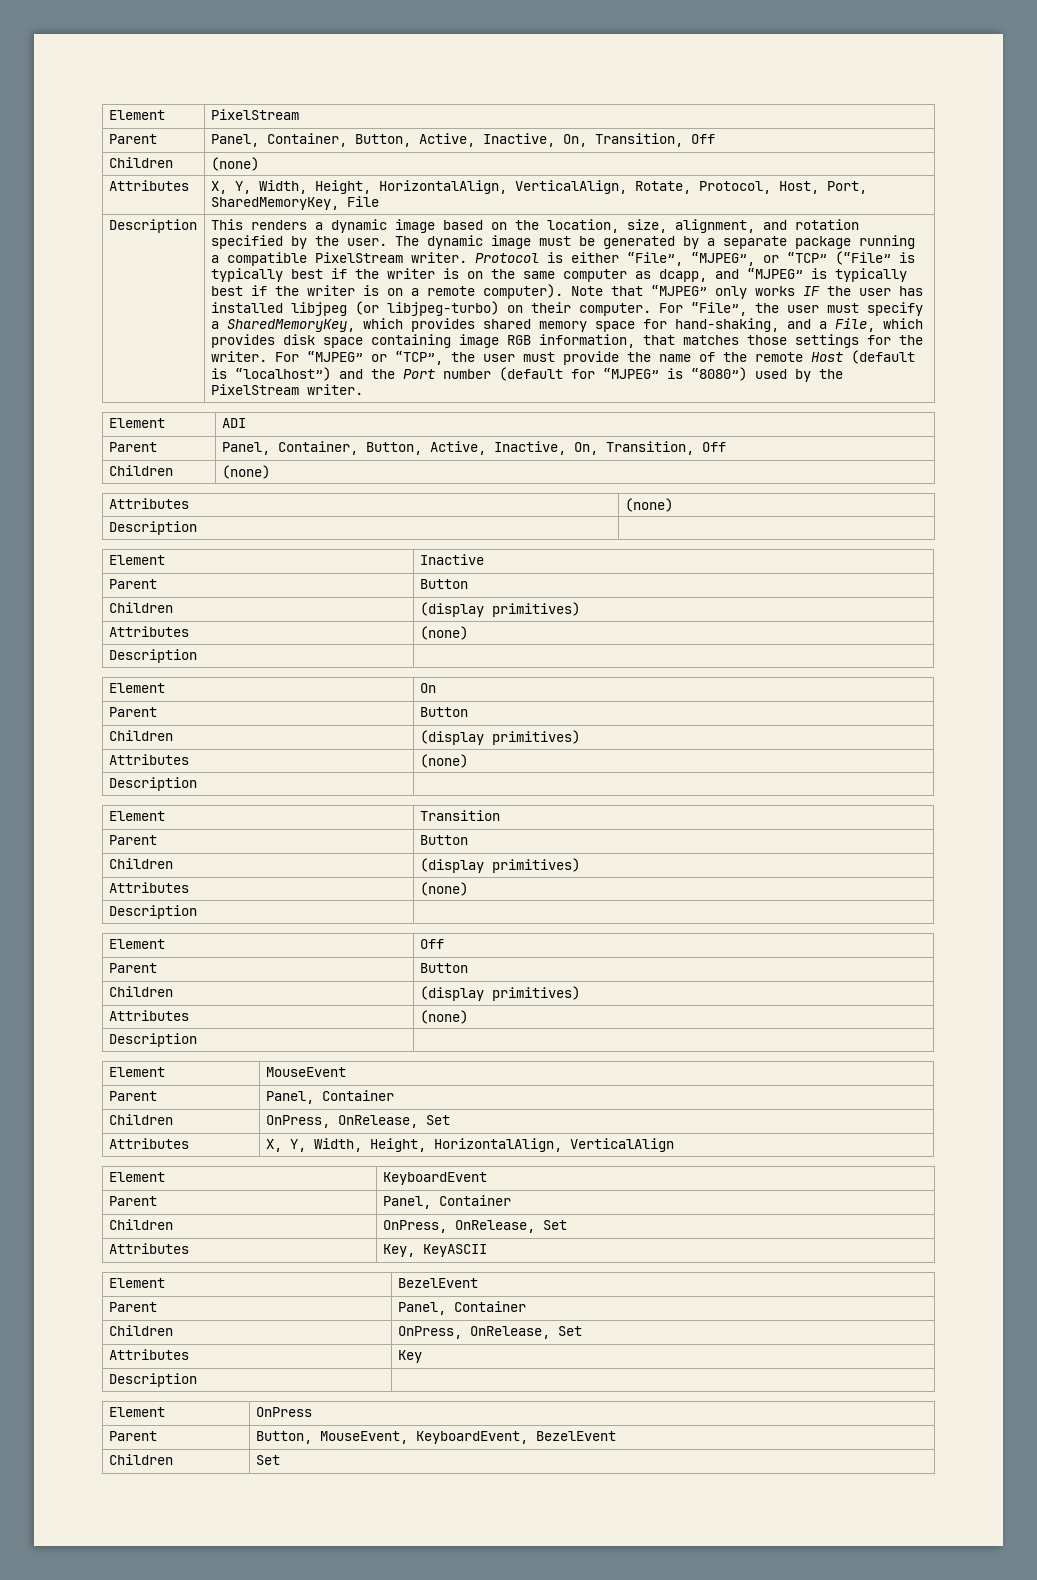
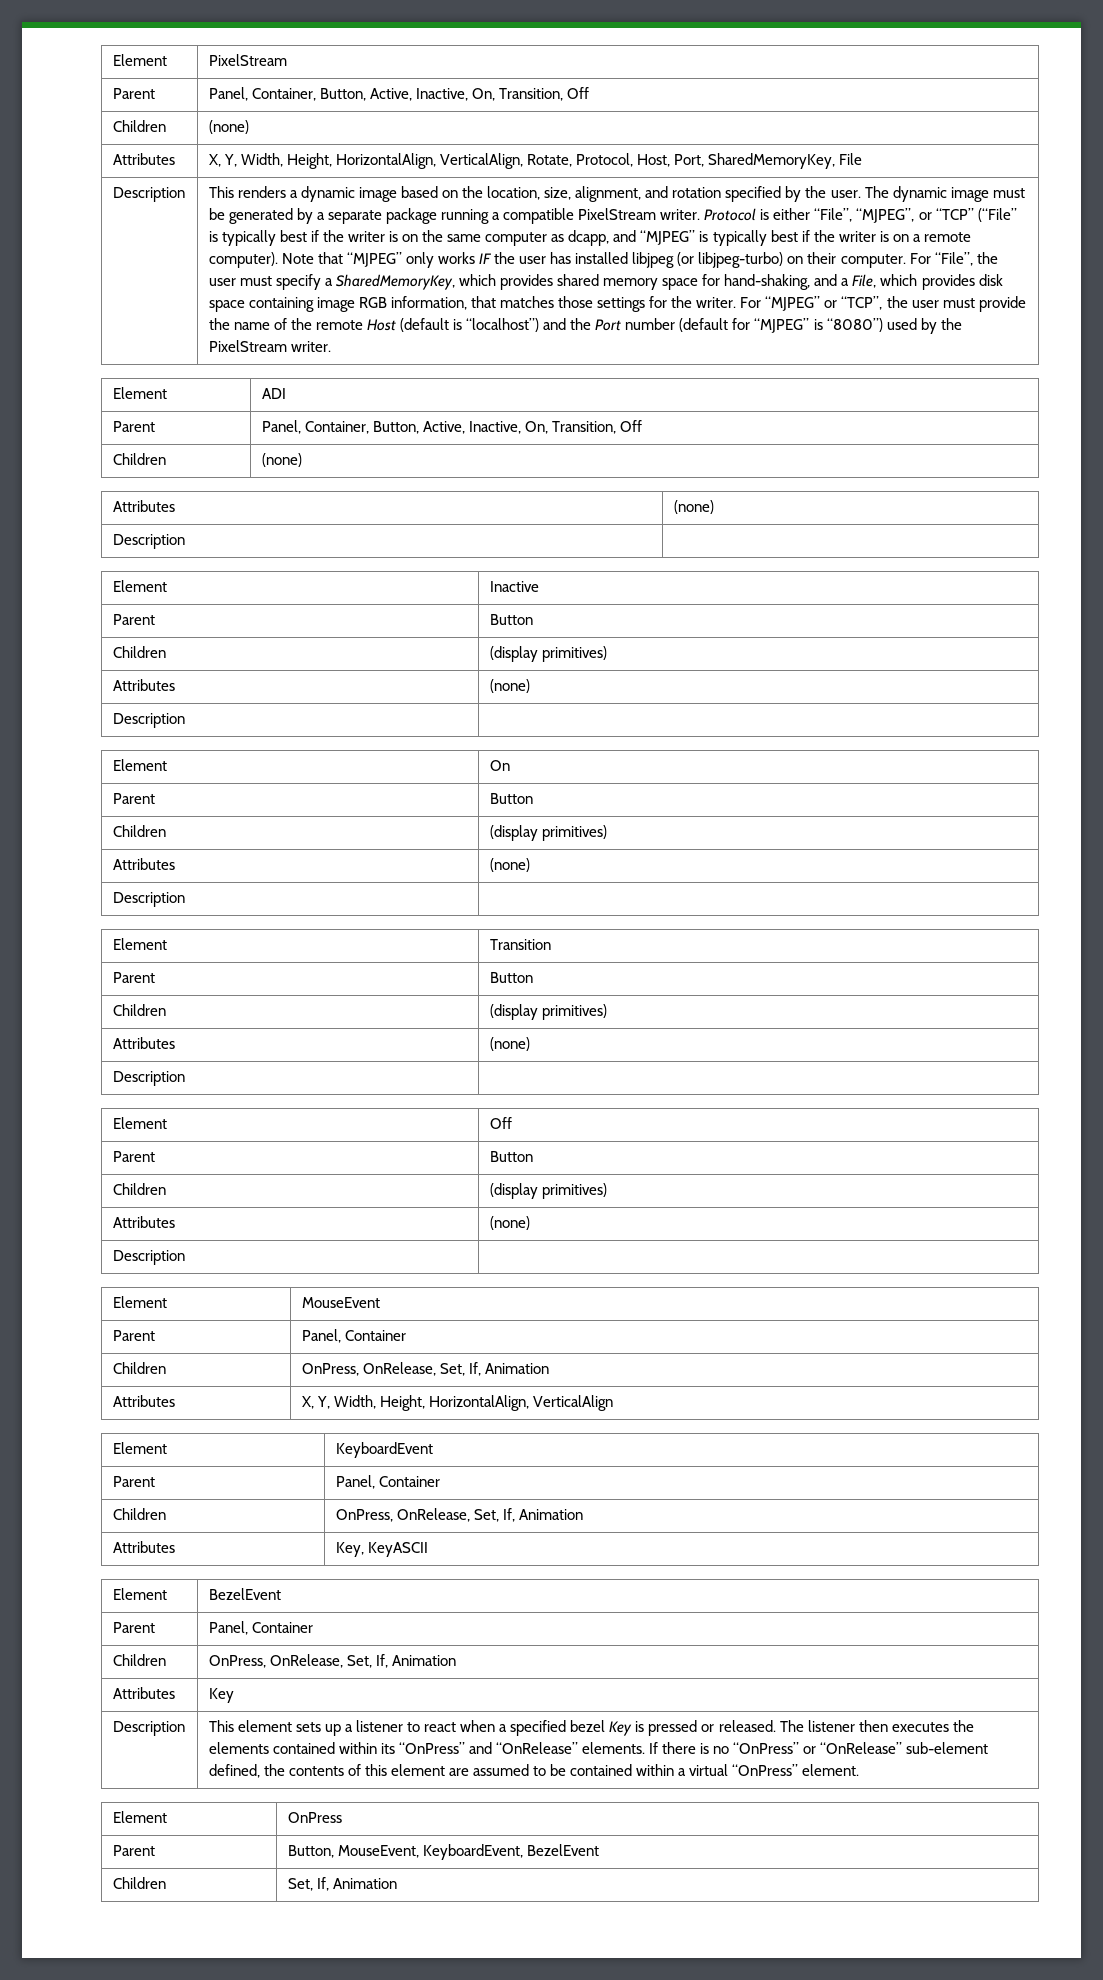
[425,1115,450,1125] Set -> [439,1362,549,1376] Set, If, Animation
[542,1220,567,1230] Set -> [473,1508,583,1522] Set, If, Animation
[557,1326,582,1336] Set -> [346,1654,456,1668] Set, If, Animation
(197, 1380) none -> [208,1720,974,1736] [208,1742,989,1754] [208,1764,860,1778] This element sets up a listener to react when a specified bezel Key is pressed or released. The listener then executes the elements contained within its “OnPress” and “OnRelease” elements. If there is no “OnPress” or “OnRelease” sub-element defined, the contents of this element are assumed to be contained within a virtual “OnPress” element.
[255,1455,280,1465] Set -> [287,1877,397,1891] Set, If, Animation

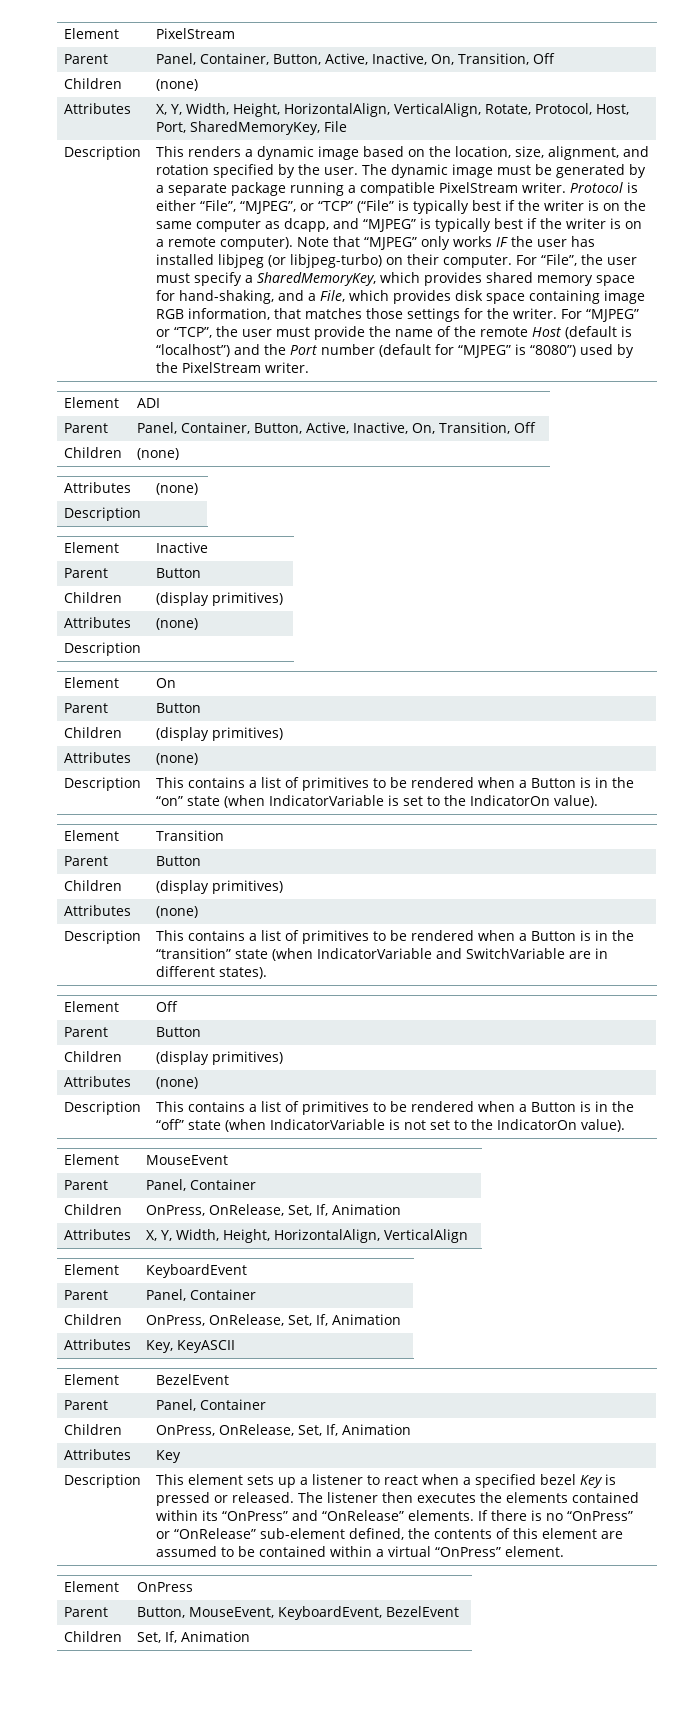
(185, 899) none -> [156,777,635,791] [156,795,599,808] This contains a list of primitives to be rendered when a Button is in the “on” state (when IndicatorVariable is set to the IndicatorOn value).
(185, 1078) none -> [156,930,635,944] [156,948,609,961] [156,966,268,979] This contains a list of primitives to be rendered when a Button is in the “transition” state (when IndicatorVariable and SwitchVariable are in different states).
(185, 1257) none -> [156,1101,635,1115] [156,1119,626,1132] This contains a list of primitives to be rendered when a Button is in the “off” state (when IndicatorVariable is not set to the IndicatorOn value).

